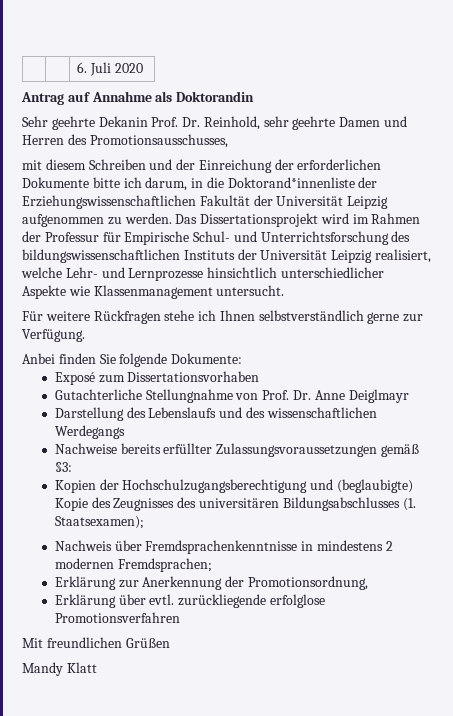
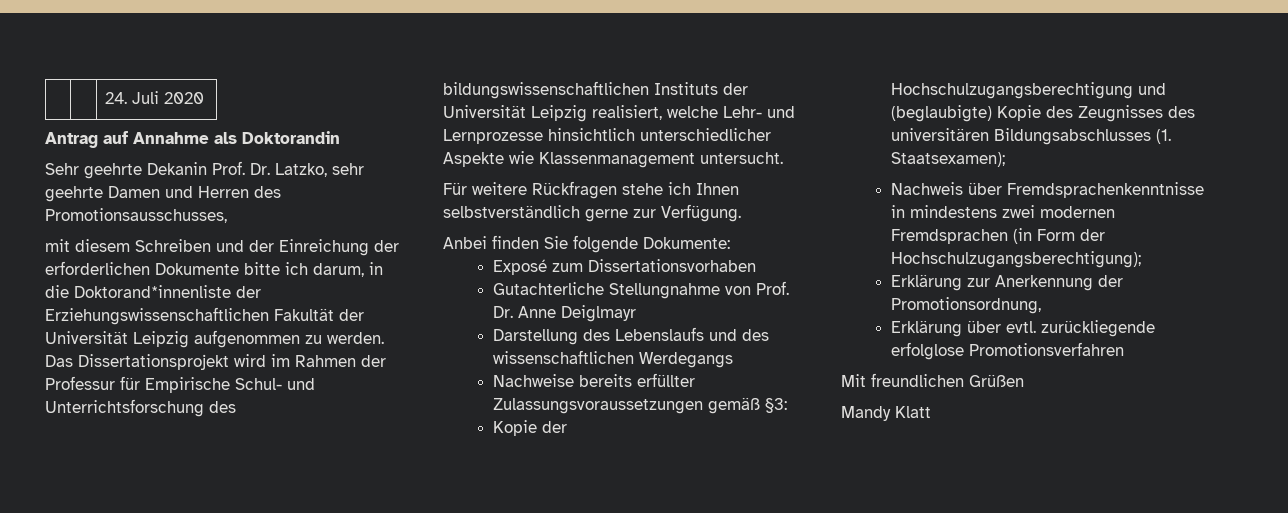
[77,62,88,73] | | 6. -> [104,92,127,104] | | 24.
[203,116,260,130] Reinhold, -> [275,163,327,177] Latzko,
[54,480,96,493] Kopien -> [493,420,538,436] Kopie
[385,541,393,551] [54,558,212,572] 2 modernen Fremdsprachen; -> [1002,205,1116,218] [891,228,1106,244] [891,251,1142,268] zwei modernen Fremdsprachen (in Form der Hochschulzugangsberechtigung);

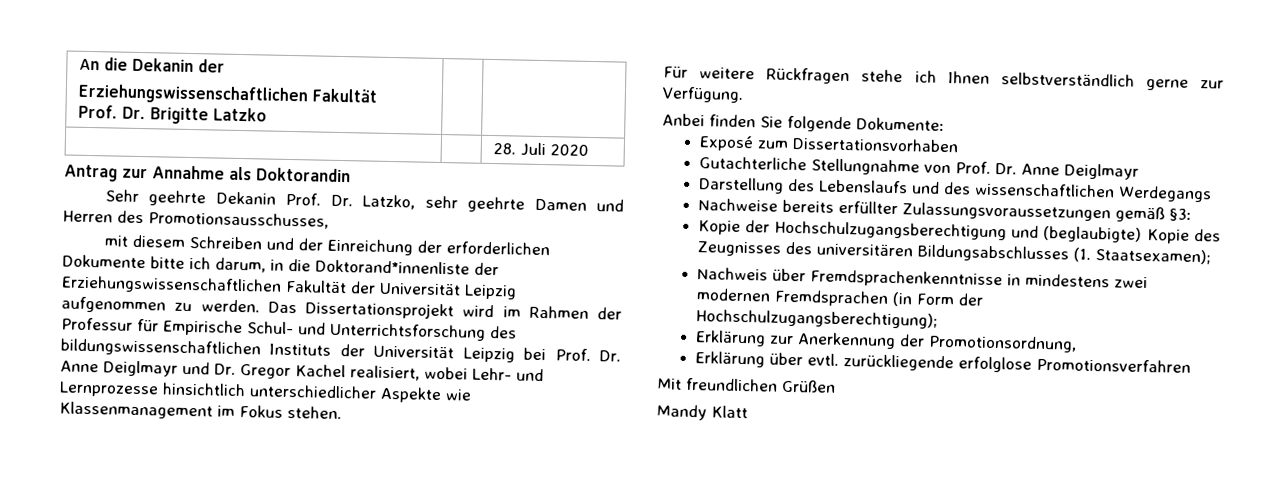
[104,92,127,104] | | 24. -> [78,57,225,73] [77,83,377,106] [77,104,267,125] [492,143,516,155] An die Dekanin der // Erziehungswissenschaftlichen Fakultät // Prof. Dr. Brigitte Latzko | | // | | 28.
[103,131,128,144] auf -> [122,168,148,179] zur
[592,105,718,120] realisiert, welche -> [523,347,622,362] [60,360,468,381] bei Prof. Dr. Anne Deiglmayr und Dr. Gregor Kachel realisiert, wobei
[700,152,783,164] untersucht. -> [217,405,342,420] im Fokus stehen.

